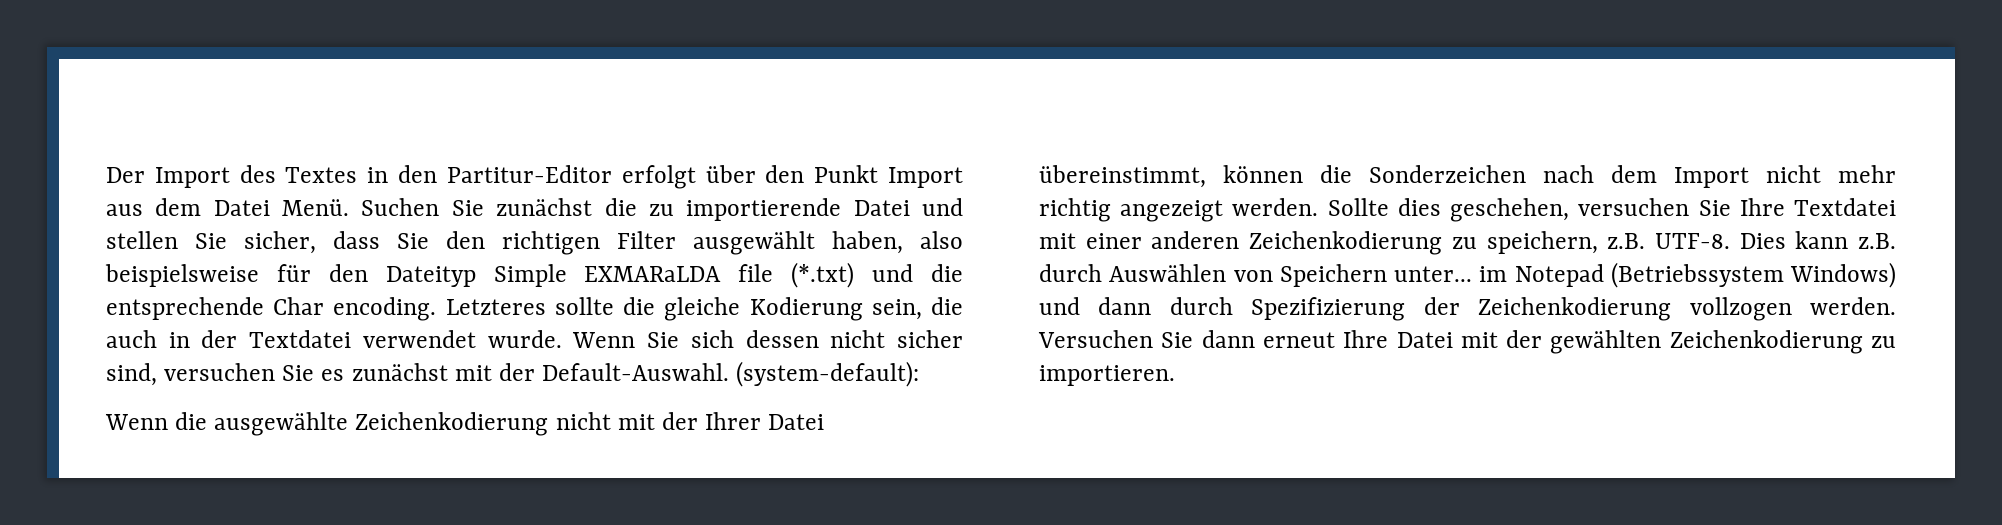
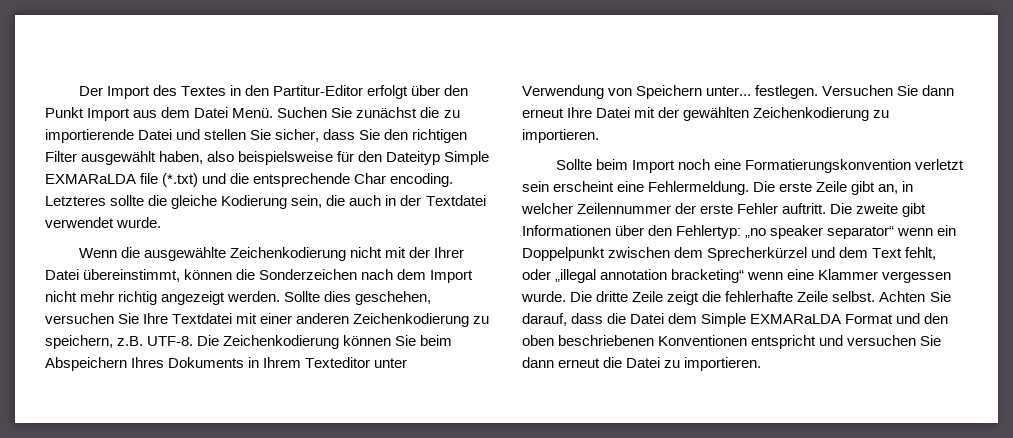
[572,330,964,348] [106,361,920,387] Wenn Sie sich dessen nicht sicher sind, versuchen Sie es zunächst mit der Default-Auswahl. (system-default): -> (162, 222) none
[1739,231,1897,249] [1039,262,1896,288] [1039,297,1896,321] Dies kann z.B. durch Auswählen von Speichern unter... im Notepad (Betriebssystem Windows) und dann durch Spezifizierung der Zeichenkodierung vollzogen werden. -> [197,335,453,349] [45,357,408,371] [522,85,819,99] Die Zeichenkodierung können Sie beim Abspeichern Ihres Dokuments in Ihrem Texteditor unter Verwendung von Speichern unter... festlegen.
(1175, 375) none -> [555,159,964,173] [522,181,914,195] [521,203,927,217] [522,225,957,239] [522,247,937,261] [522,269,952,283] [521,291,951,305] [522,313,949,327] [522,335,942,349] [522,357,762,371] // Sollte beim Import noch eine Formatierungskonvention verletzt sein erscheint eine Fehlermeldung. Die erste Zeile gibt an, in welcher Zeilennummer der erste Fehler auftritt. Die zweite gibt Informationen über den Fehlertyp: „no speaker separator“ wenn ein Doppelpunkt zwischen dem Sprecherkürzel und dem Text fehlt, oder „illegal annotation bracketing“ wenn eine Klammer vergessen wurde. Die dritte Zeile zeigt die fehlerhafte Zeile selbst. Achten Sie darauf, dass die Datei dem Simple EXMARaLDA Format und den oben beschriebenen Konventionen entspricht und versuchen Sie dann erneut die Datei zu importieren.

